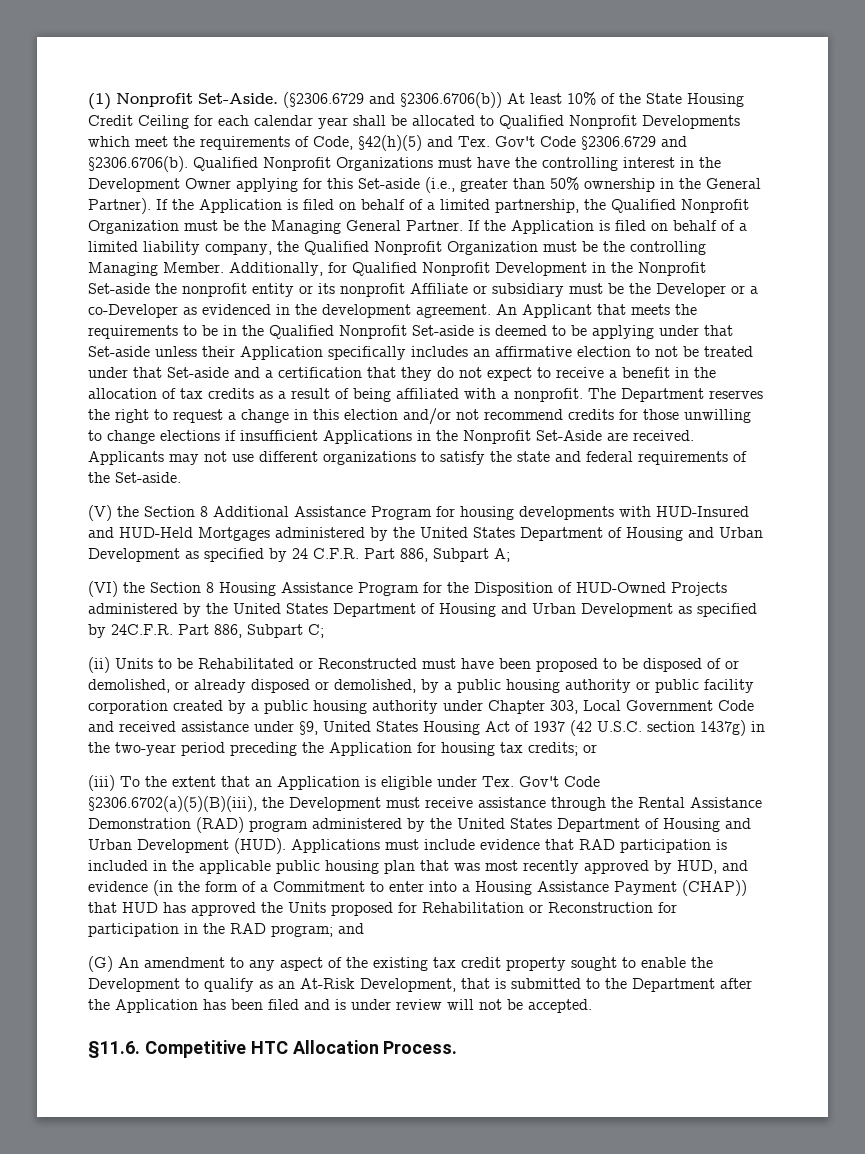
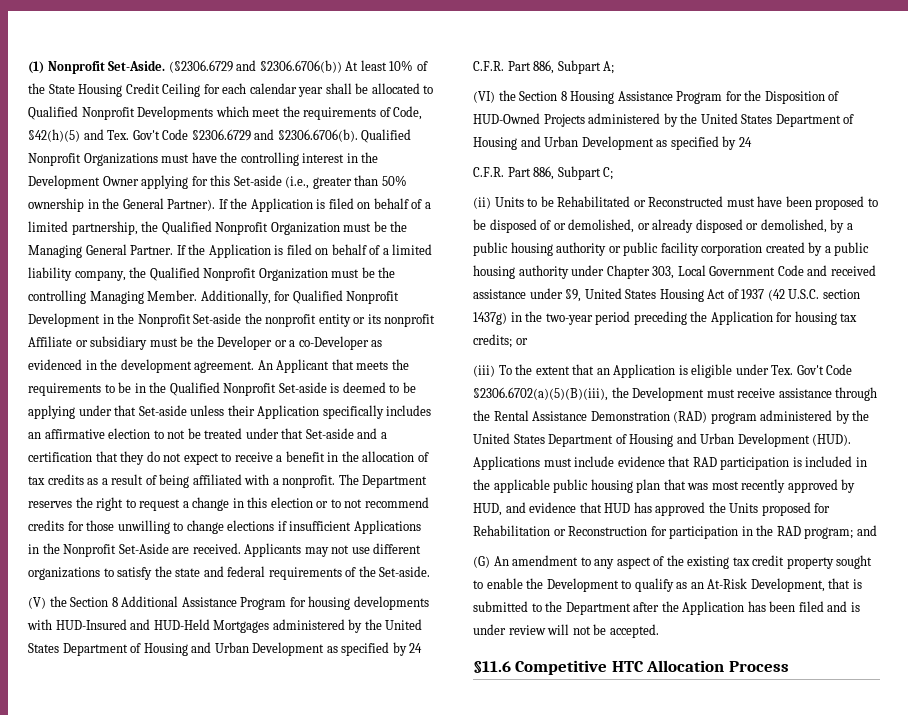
[403,408,451,425] and/or -> [316,499,341,508] or to
[111,624,173,635] 24C.F.R. -> [738,137,752,147] [473,167,504,177] 24 // C.F.R.
[153,880,747,896] (in the form of a Commitment to enter into a Housing Assistance Payment (CHAP)) -> (577, 507) none
[88,1041,140,1058] §11.6. -> [473,661,511,673] §11.6
[383,1041,458,1054] Process. -> [728,661,789,672] Process

